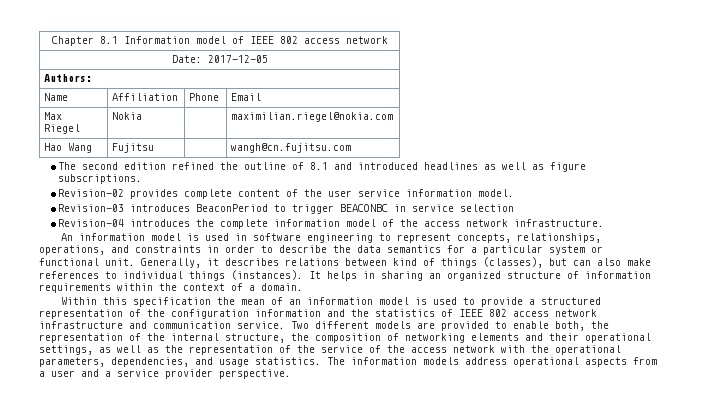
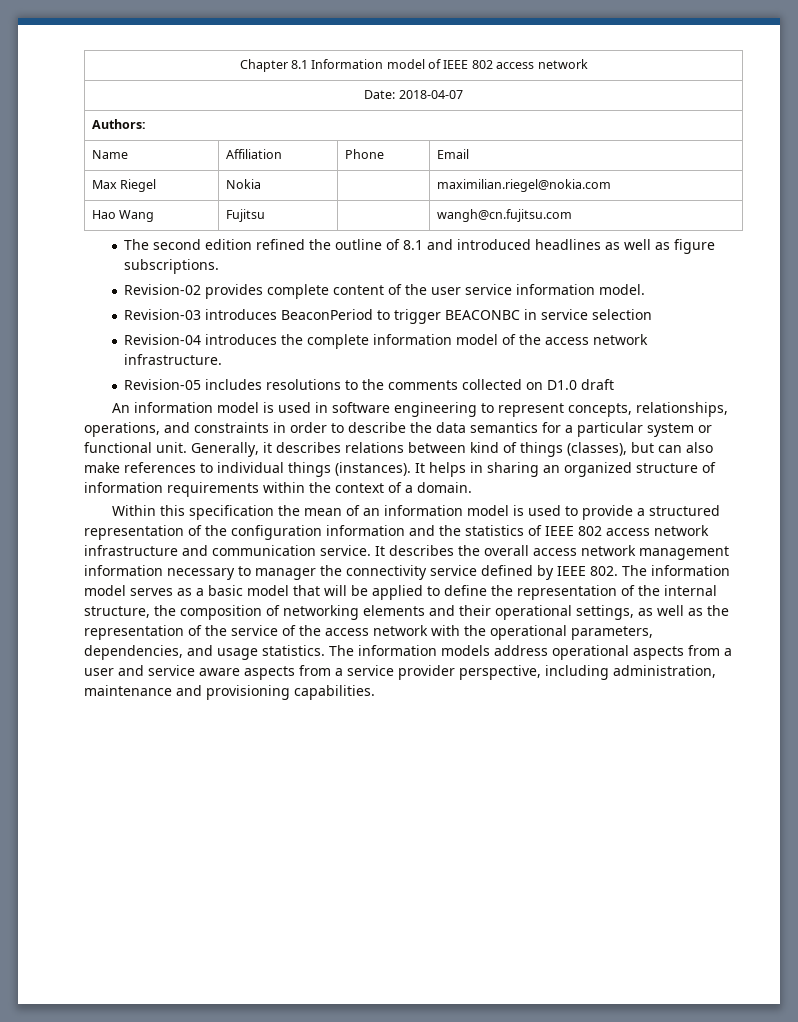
[207,55,268,63] 2017-12-05 -> [398,90,463,99] 2018-04-07
(605, 223) none -> [124,379,615,390] // Revision-05 includes resolutions to the comments collected on D1.0 draft
[291,321,585,331] Two different models are provided to enable both, -> [375,545,729,560] [84,565,730,580] [84,585,487,600] It describes the overall access network management information necessary to manager the connectivity service defined by IEEE 802. The information model serves as a basic model that will be applied to define
[105,369,291,379] a service provider perspective. -> [148,665,716,680] [84,685,375,700] service aware aspects from a service provider perspective, including administration, maintenance and provisioning capabilities.

